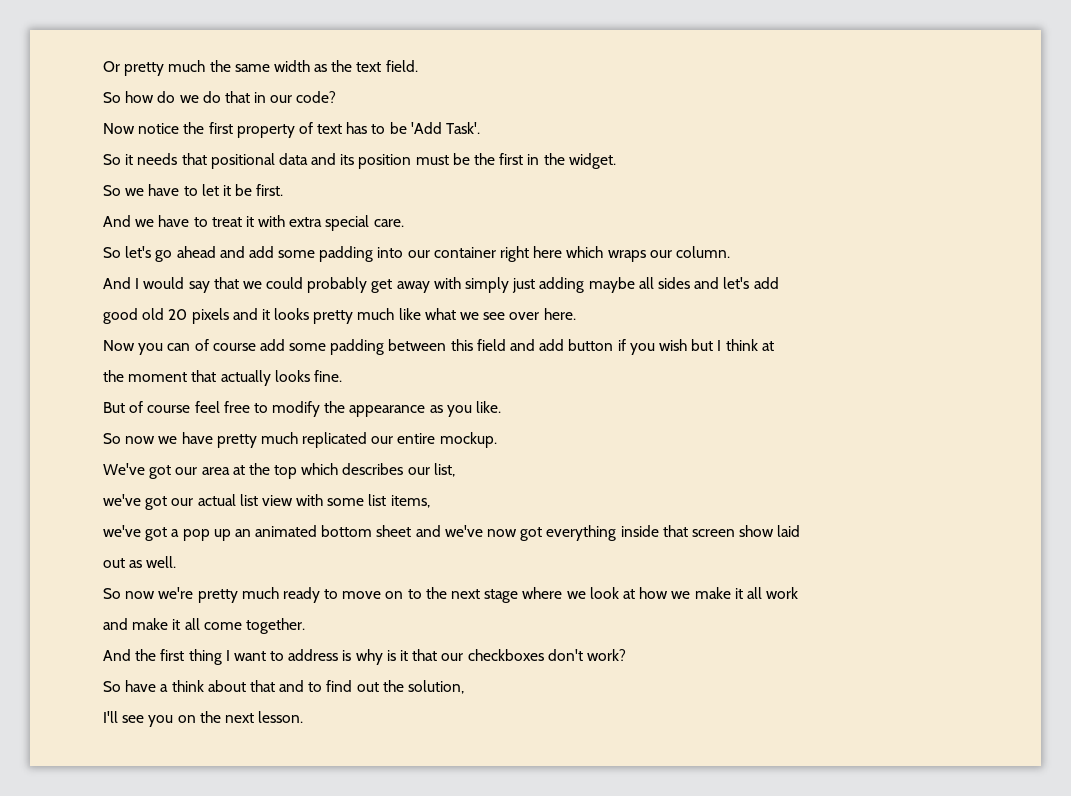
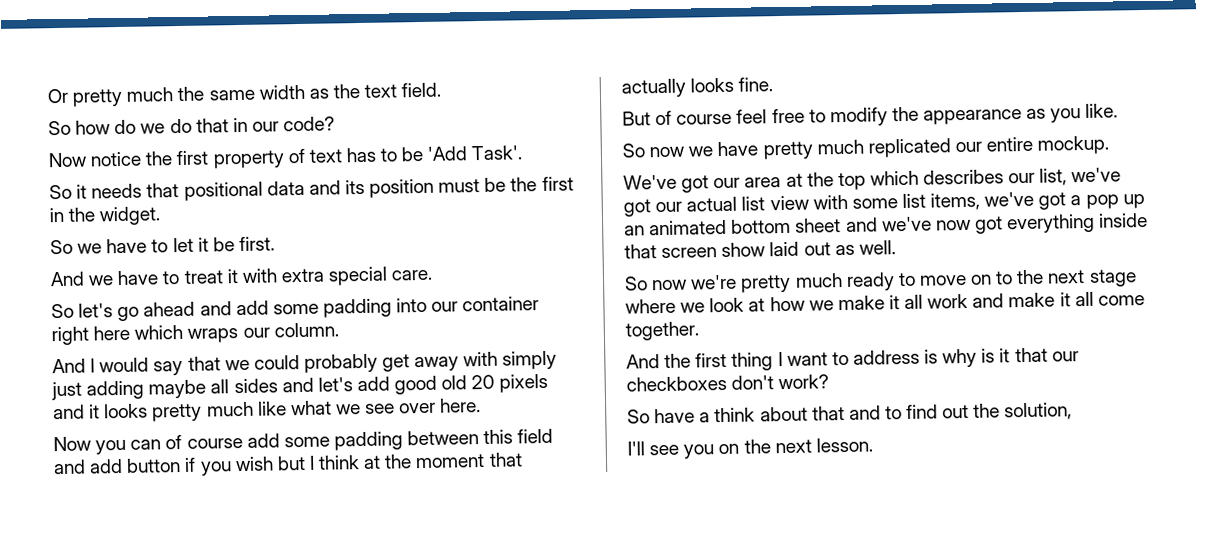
(779, 283) // -> (390, 384) none
(774, 346) // -> (382, 462) none
(455, 470) // -> (1068, 177) none
(430, 501) // -> (981, 201) none
(801, 531) // -> (800, 249) none
(799, 593) // -> (969, 301) none

